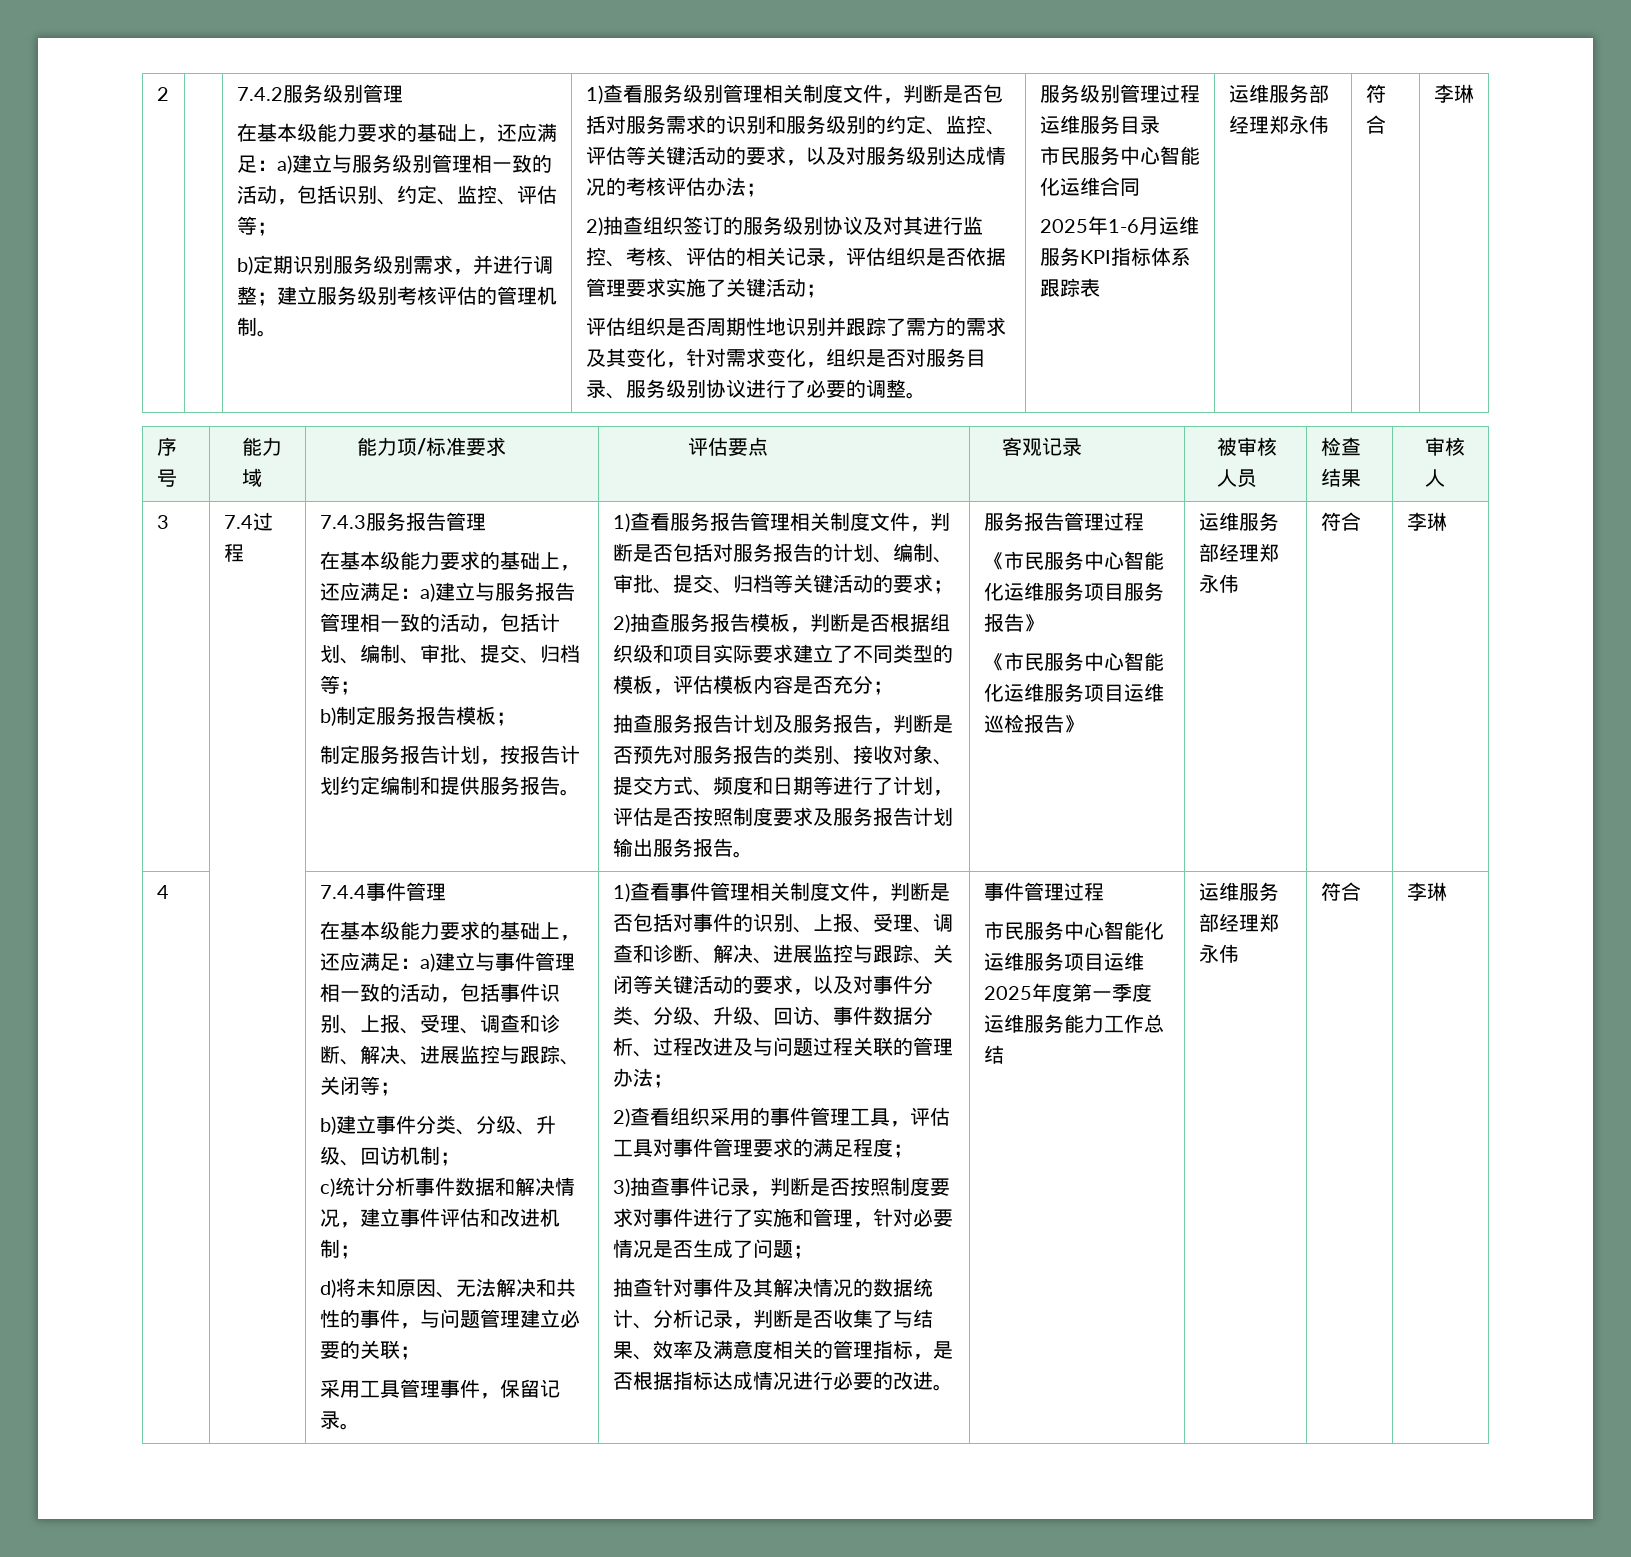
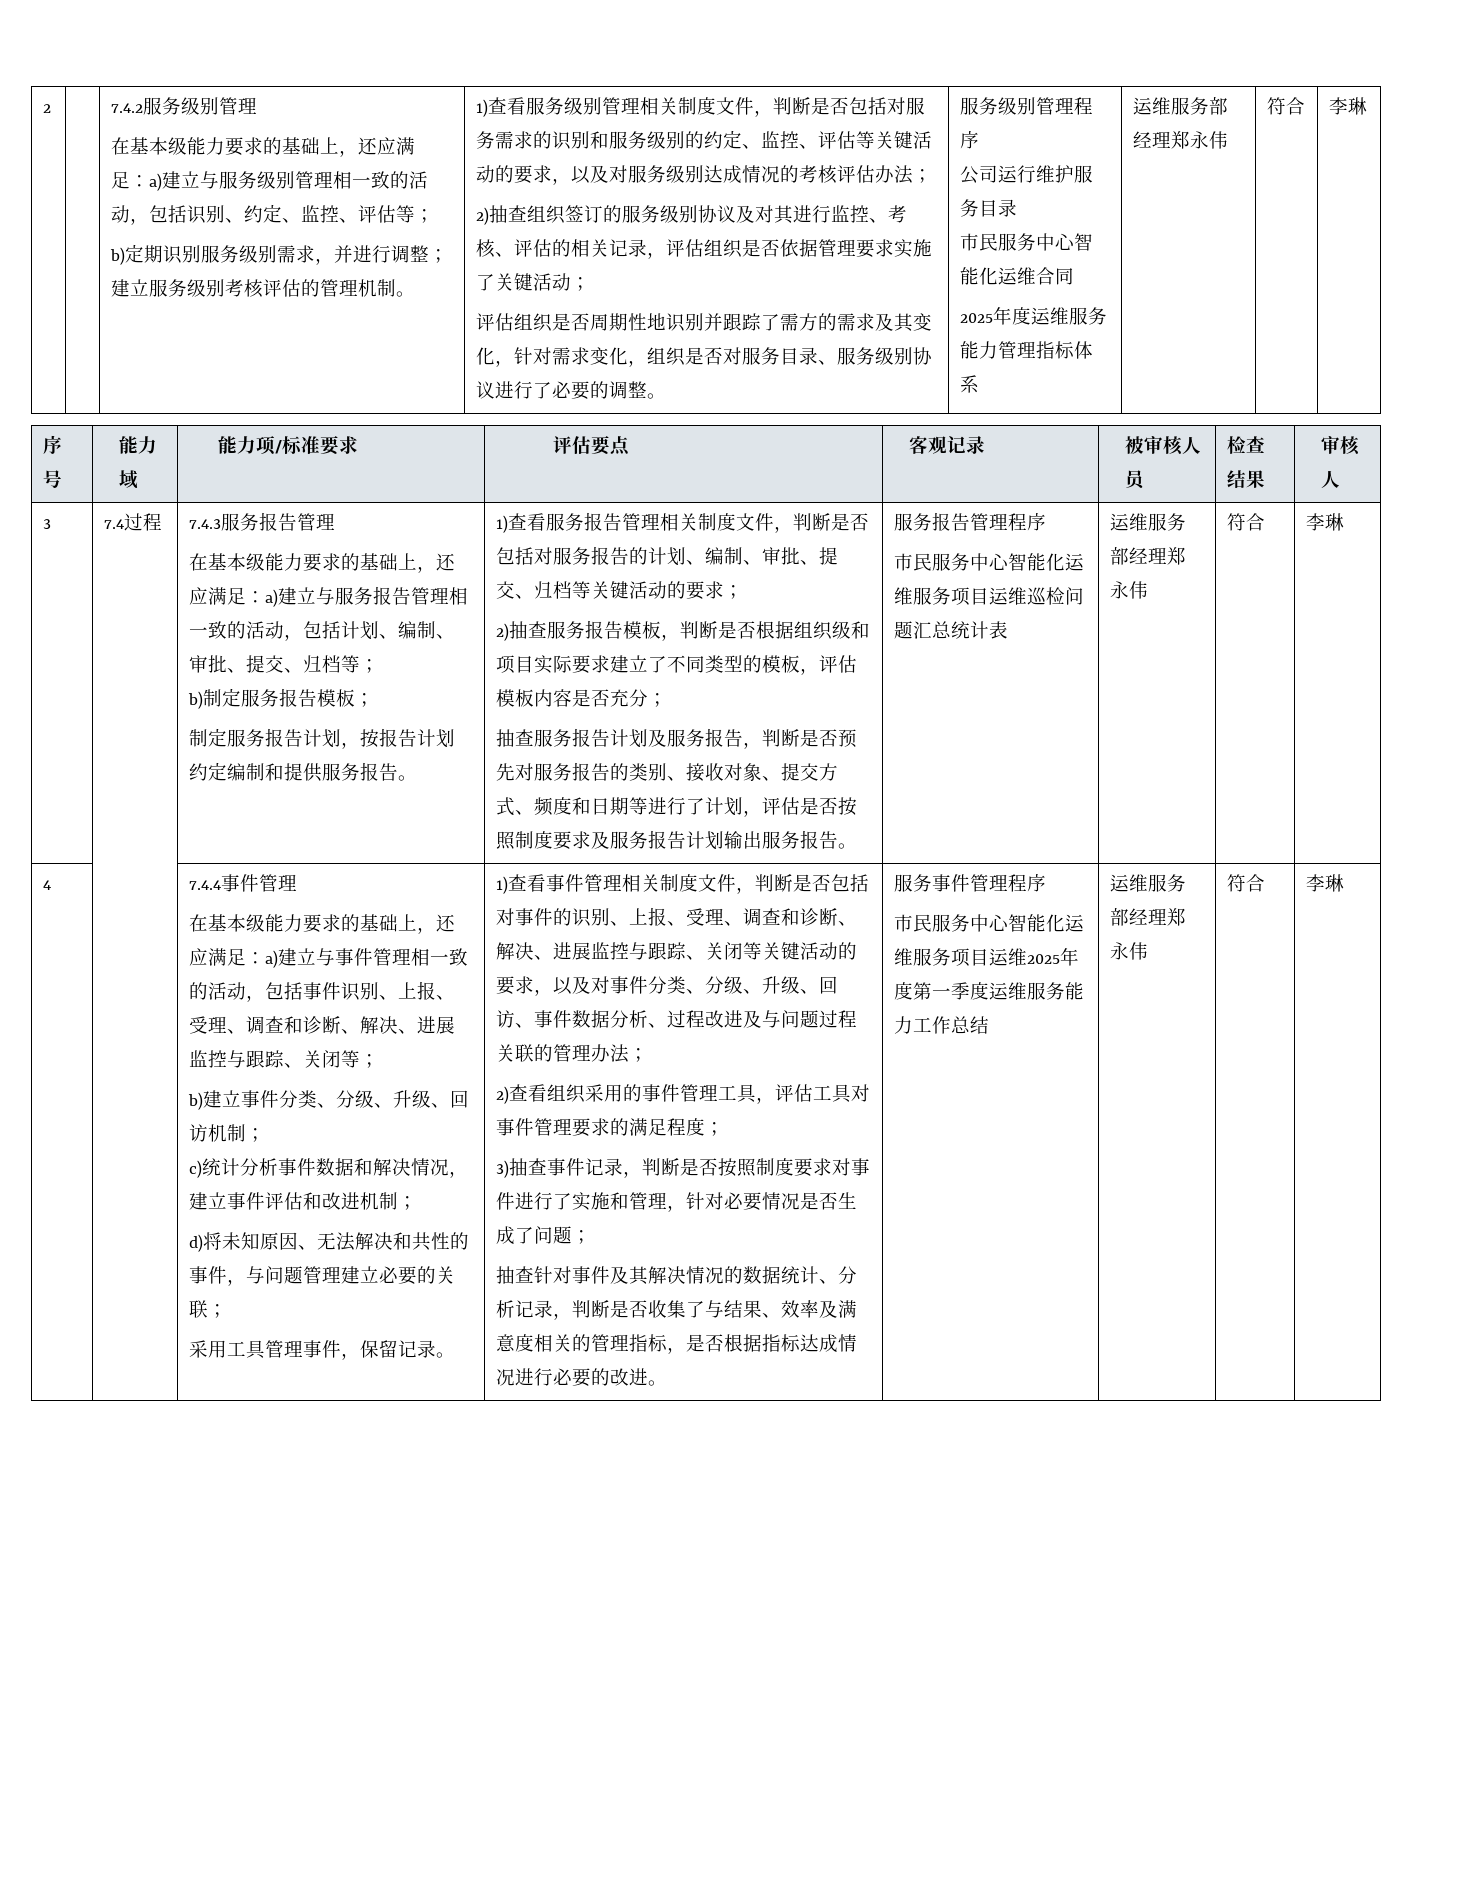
[1159,84,1200,103] [1039,115,1080,134] 过程运维 -> [1074,97,1094,115] [960,131,980,149] [960,165,1075,184] 程序 // 公司运行维护
[1107,216,1199,235] [1039,247,1111,266] 1-6月运维服务KPI -> [1012,307,1108,325] [960,341,1037,359] 度运维服务能力管理
[1039,278,1100,297] 跟踪表 -> (980, 384) none
[1103,512,1144,531] [983,551,1164,570] [983,582,1164,601] [983,613,1044,632] [983,653,1004,671] 过程 // 《市民服务中心智能化运维服务项目服务报告》 // 《 -> [1008,513,1047,531] 程序 //
[1023,714,1084,733] 报告》 -> [1065,587,1085,605] [894,621,1009,639] 问题汇总统计表
[983,882,1104,901] 事件管理过程 -> [894,874,1047,892] 服务事件管理程序

